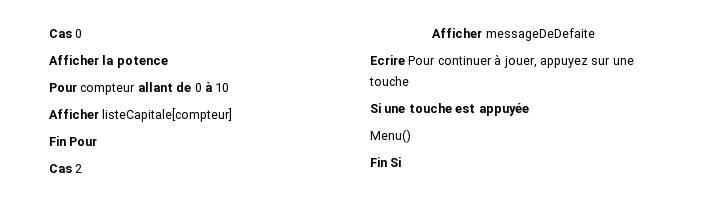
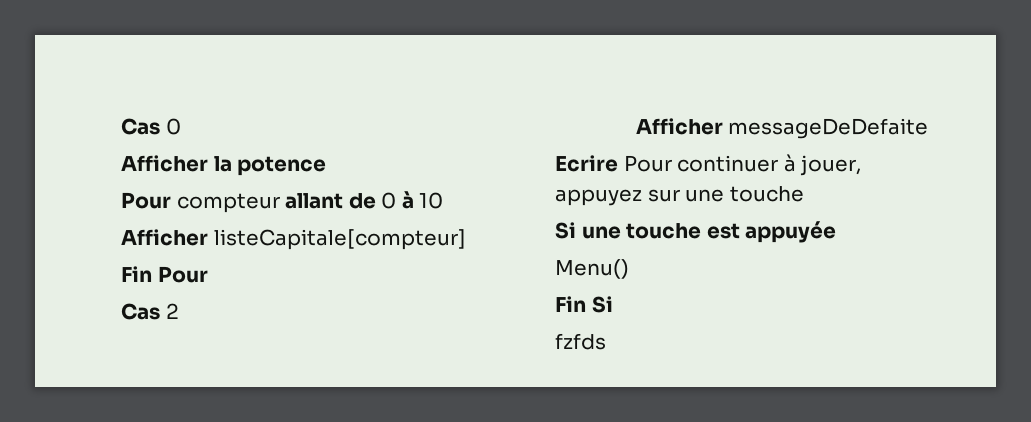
(402, 162) none -> [555,333,606,350] // fzfds

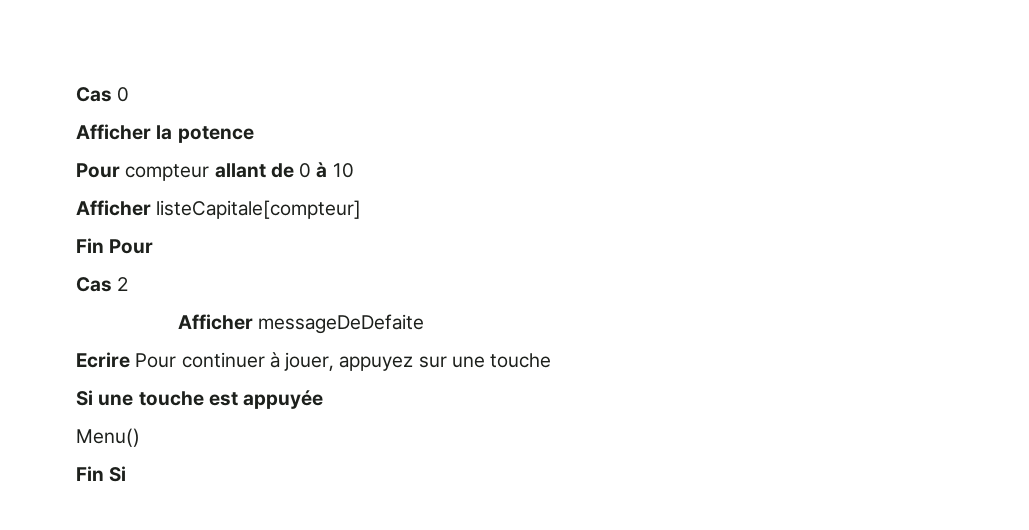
[555,333,606,350] // fzfds -> (127, 474) none

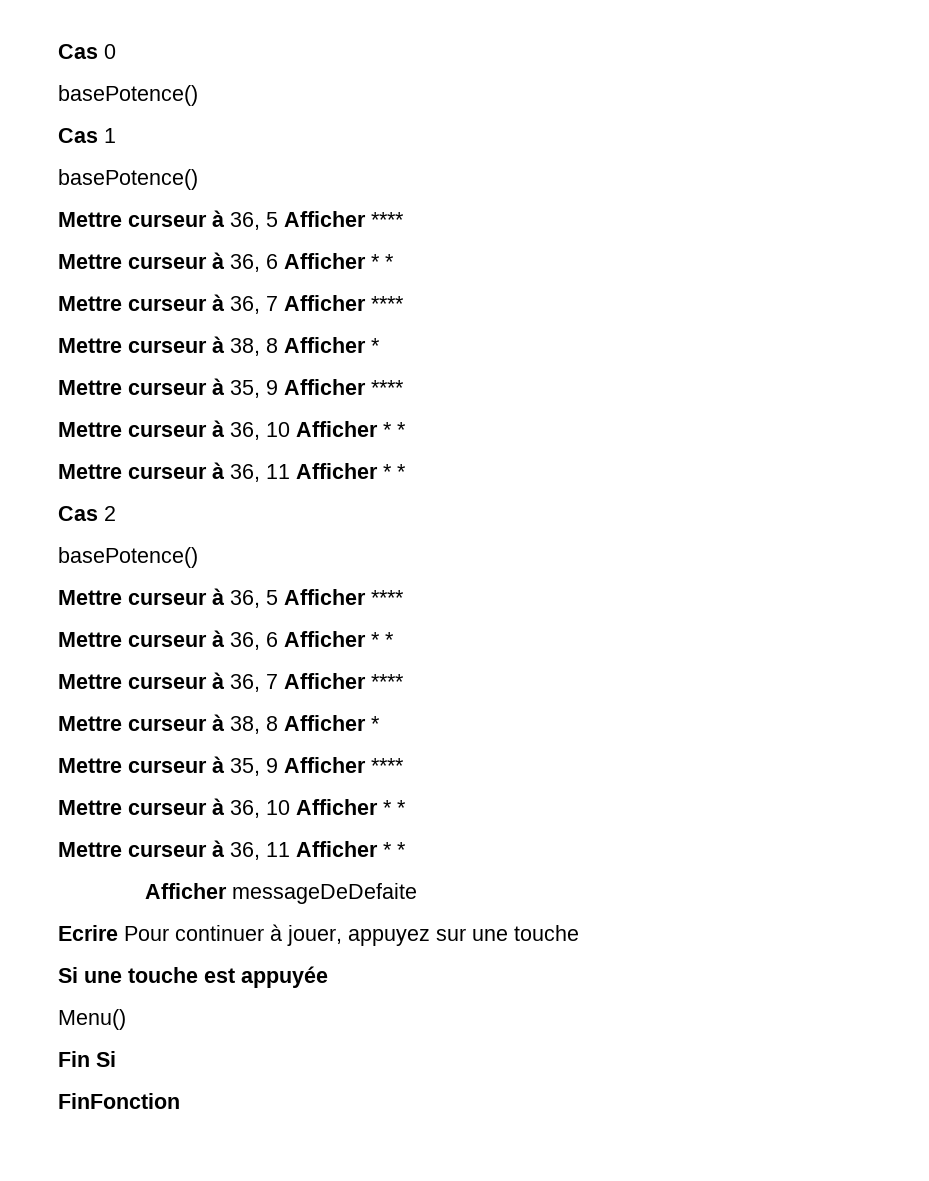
[76,124,254,143] [76,162,354,181] [76,200,362,219] [76,238,154,254] [76,277,129,292] Afficher la potence // Pour compteur allant de 0 à 10 // Afficher listeCapitale[compteur] // Fin Pour // Cas 2 -> [58,85,198,106] [58,128,116,143] [58,169,198,190] [58,210,404,230] [58,252,394,272] [58,294,404,314] [58,336,380,356] [58,378,404,398] [58,420,406,440] [58,462,406,482] [58,506,116,521] [58,547,198,568] [58,588,404,608] [58,630,394,650] [58,672,404,692] [58,714,380,734] [58,756,404,776] [58,798,406,818] [58,840,406,860] basePotence() // Cas 1 // basePotence() // Mettre curseur à 36, 5 Afficher **** // Mettre curseur à 36, 6 Afficher * * // Mettre curseur à 36, 7 Afficher **** // Mettre curseur à 38, 8 Afficher * // Mettre curseur à 35, 9 Afficher **** // Mettre curseur à 36, 10 Afficher * * // Mettre curseur à 36, 11 Afficher * * // Cas 2 // basePotence() // Mettre curseur à 36, 5 Afficher **** // Mettre curseur à 36, 6 Afficher * * // Mettre curseur à 36, 7 Afficher **** // Mettre curseur à 38, 8 Afficher * // Mettre curseur à 35, 9 Afficher **** // Mettre curseur à 36, 10 Afficher * * // Mettre curseur à 36, 11 Afficher * *
(127, 474) none -> [58,1093,180,1109] // FinFonction

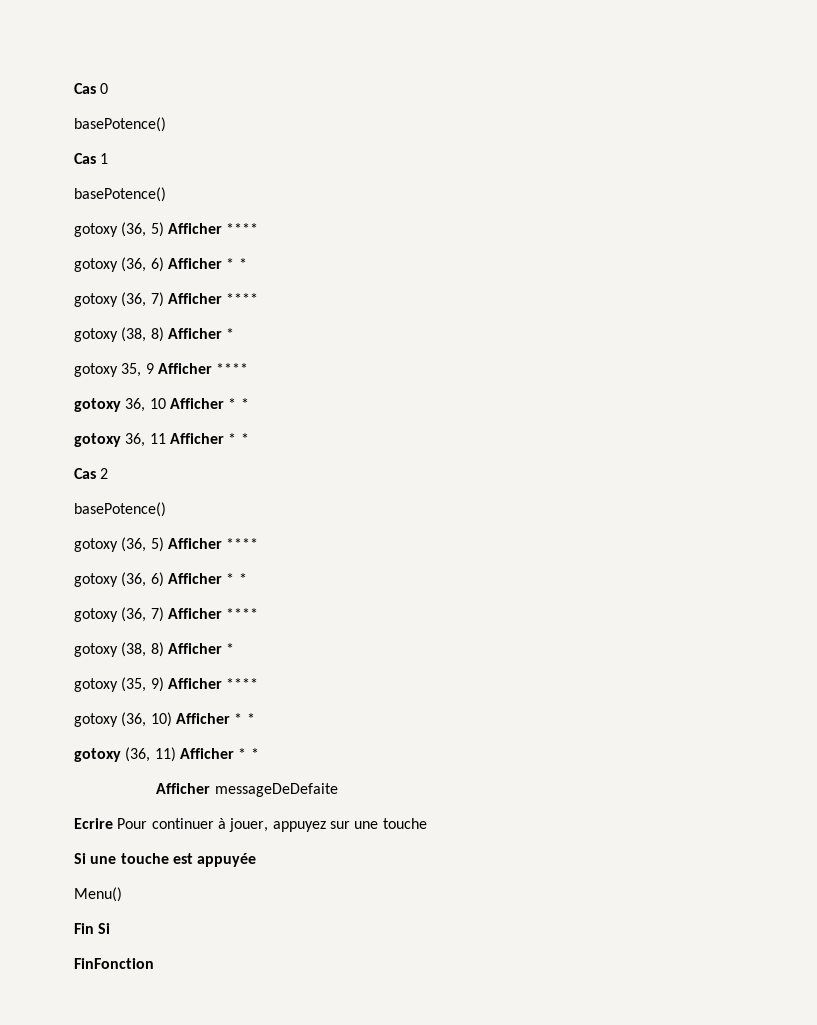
[58,210,404,230] [58,252,394,272] [58,294,404,314] [58,336,380,356] [58,378,404,398] [58,420,406,440] [58,462,225,479] Mettre curseur à 36, 5 Afficher **** // Mettre curseur à 36, 6 Afficher * * // Mettre curseur à 36, 7 Afficher **** // Mettre curseur à 38, 8 Afficher * // Mettre curseur à 35, 9 Afficher **** // Mettre curseur à 36, 10 Afficher * * // Mettre curseur à -> [74,222,259,237] [74,257,247,272] [74,292,259,307] [74,327,235,342] [74,363,249,377] [74,398,249,412] [74,433,121,447] gotoxy (36, 5) Afficher **** // gotoxy (36, 6) Afficher * * // gotoxy (36, 7) Afficher **** // gotoxy (38, 8) Afficher * // gotoxy 35, 9 Afficher **** // gotoxy 36, 10 Afficher * * // gotoxy
[58,588,404,608] [58,630,394,650] [58,672,404,692] [58,714,380,734] [58,756,404,776] [58,798,406,818] [58,840,290,860] Mettre curseur à 36, 5 Afficher **** // Mettre curseur à 36, 6 Afficher * * // Mettre curseur à 36, 7 Afficher **** // Mettre curseur à 38, 8 Afficher * // Mettre curseur à 35, 9 Afficher **** // Mettre curseur à 36, 10 Afficher * * // Mettre curseur à 36, 11 -> [74,537,259,552] [74,572,247,587] [74,607,259,622] [74,642,235,657] [74,677,259,692] [74,712,255,727] [74,747,176,762] gotoxy (36, 5) Afficher **** // gotoxy (36, 6) Afficher * * // gotoxy (36, 7) Afficher **** // gotoxy (38, 8) Afficher * // gotoxy (35, 9) Afficher **** // gotoxy (36, 10) Afficher * * // gotoxy (36, 11)

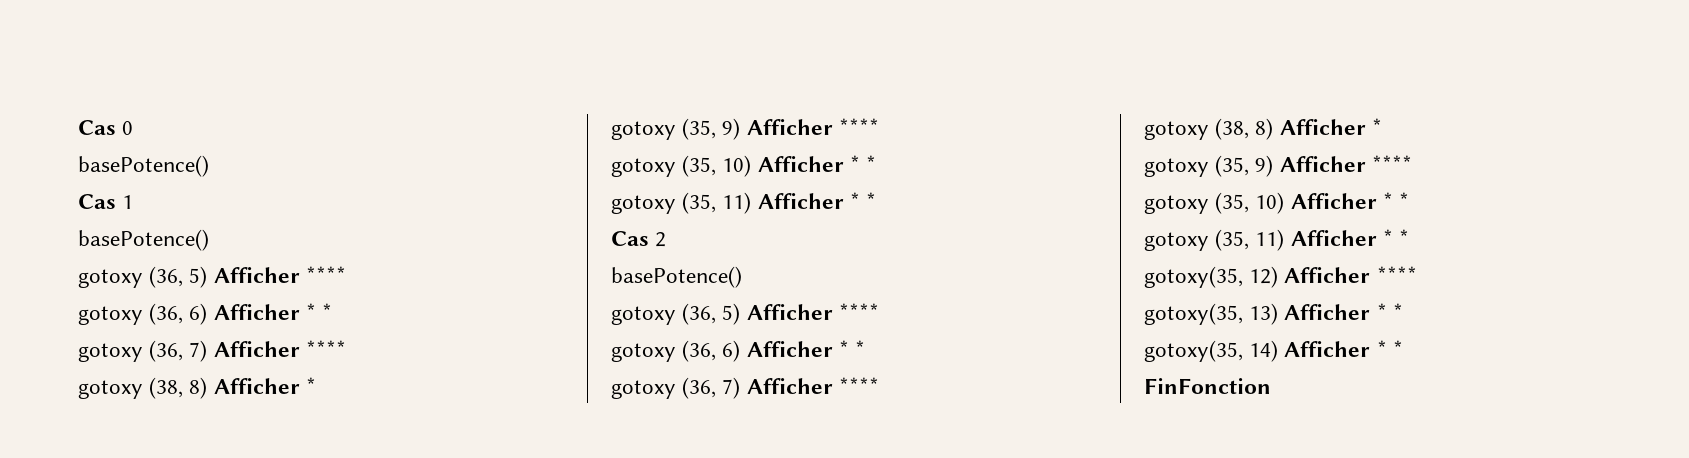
[121,363,249,377] [74,398,249,412] [74,433,166,447] 35, 9 Afficher **** // gotoxy 36, 10 Afficher * * // gotoxy 36, 11 -> [682,118,879,140] [611,155,877,177] [611,192,752,214] (35, 9) Afficher **** // gotoxy (35, 10) Afficher * * // gotoxy (35, 11)
[121,712,255,727] [74,747,259,762] [156,783,338,797] [74,818,427,832] [74,853,257,867] [74,887,122,902] [74,923,111,934] (36, 10) Afficher * * // gotoxy (36, 11) Afficher * * // Afficher messageDeDefaite // Ecrire Pour continuer à jouer, appuyez sur une touche // Si une touche est appuyée // Menu() // Fin Si -> [1215,192,1410,214] [1144,229,1410,251] [1144,266,1417,288] [1144,303,1403,325] [1144,340,1403,362] (35, 10) Afficher * * // gotoxy (35, 11) Afficher * * // gotoxy(35, 12) Afficher **** // gotoxy(35, 13) Afficher * * // gotoxy(35, 14) Afficher * *

